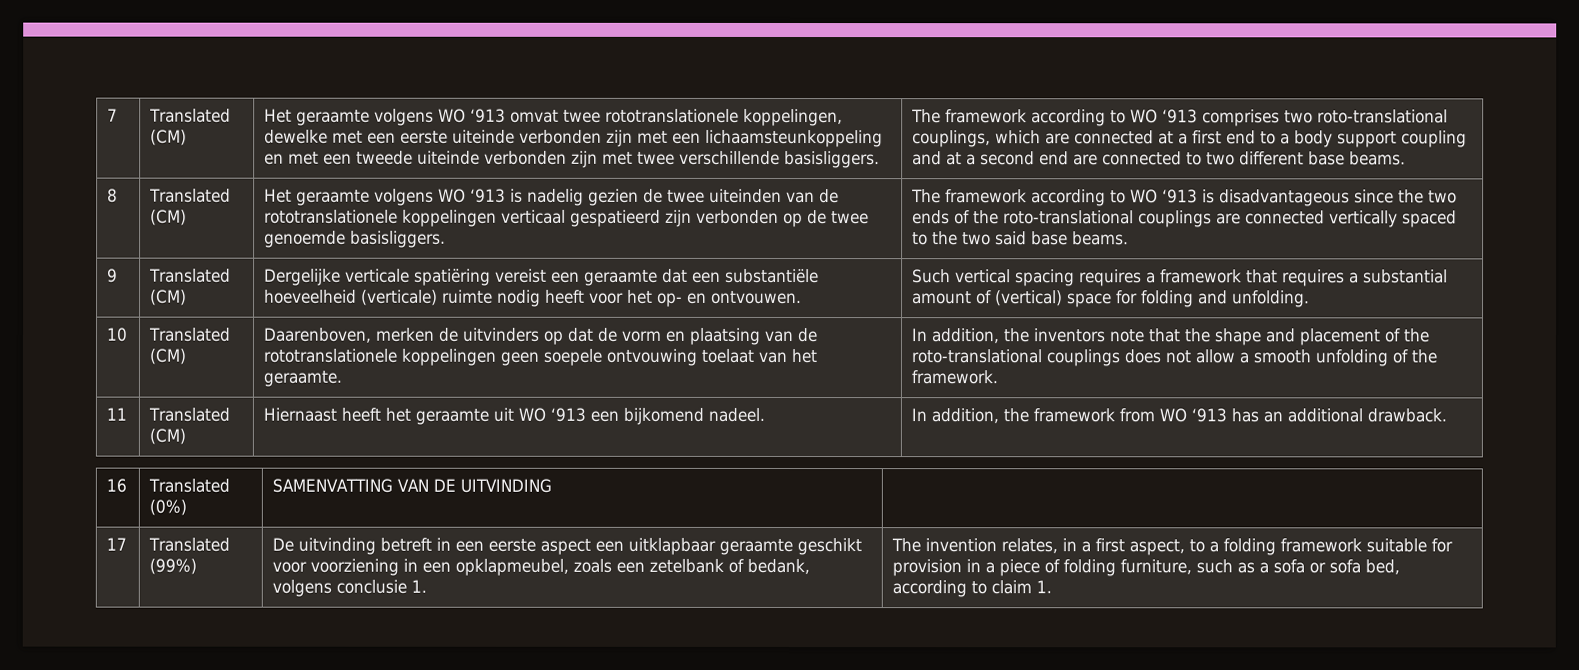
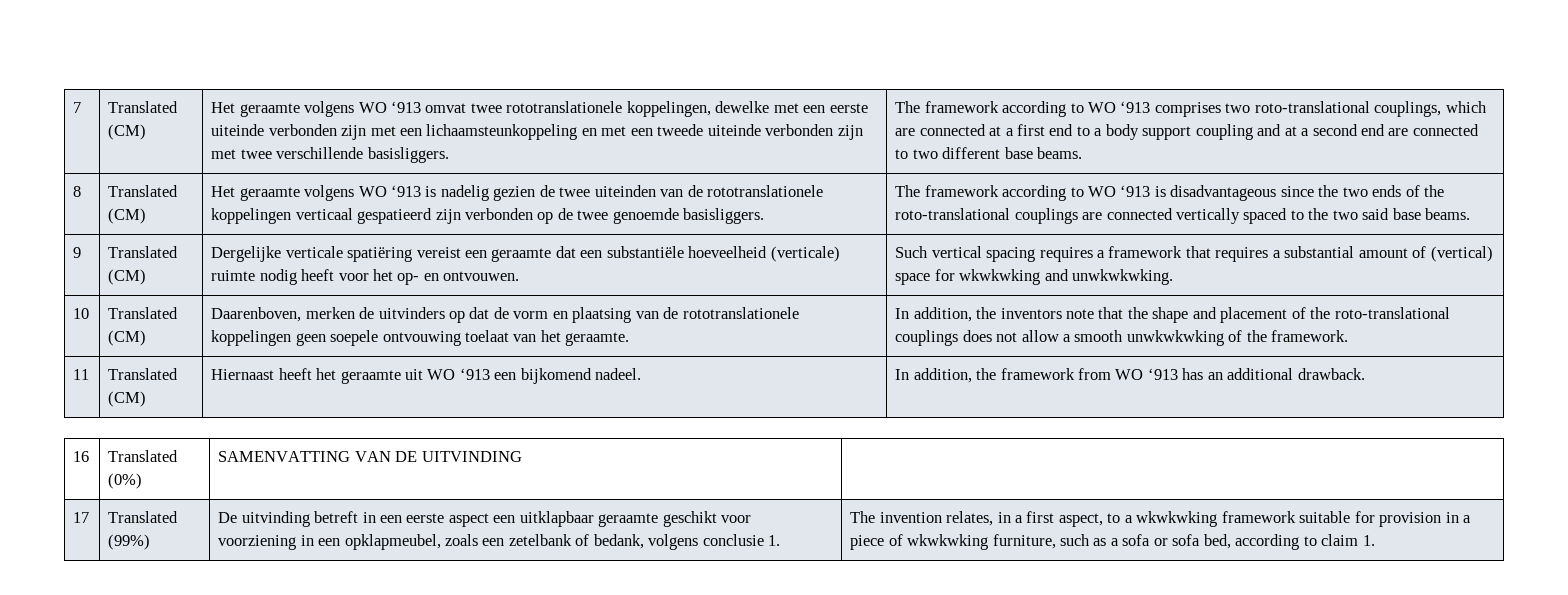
[1141,290,1311,308] folding and unfolding. -> [959,269,1173,285] wkwkwking and unwkwkwking.
[1315,349,1389,367] unfolding -> [1126,330,1224,346] unwkwkwking
[1223,538,1277,556] folding -> [1136,511,1218,527] wkwkwking
[1063,559,1117,577] folding -> [907,534,989,550] wkwkwking

